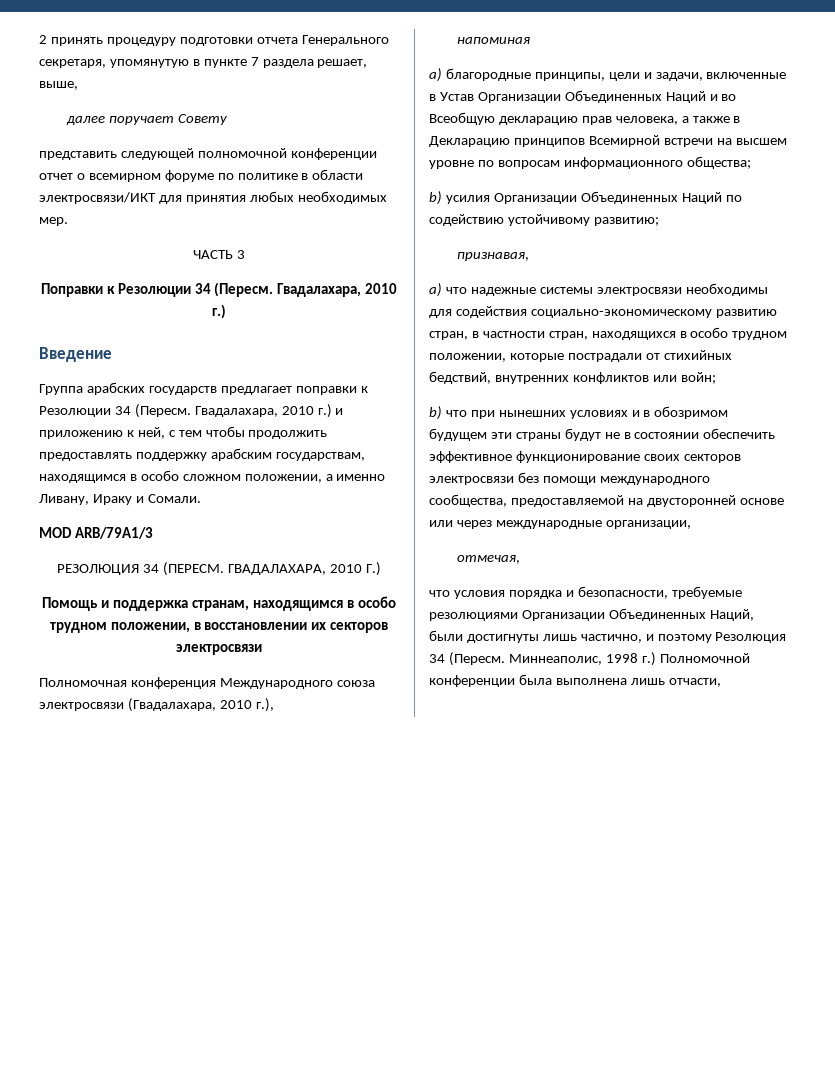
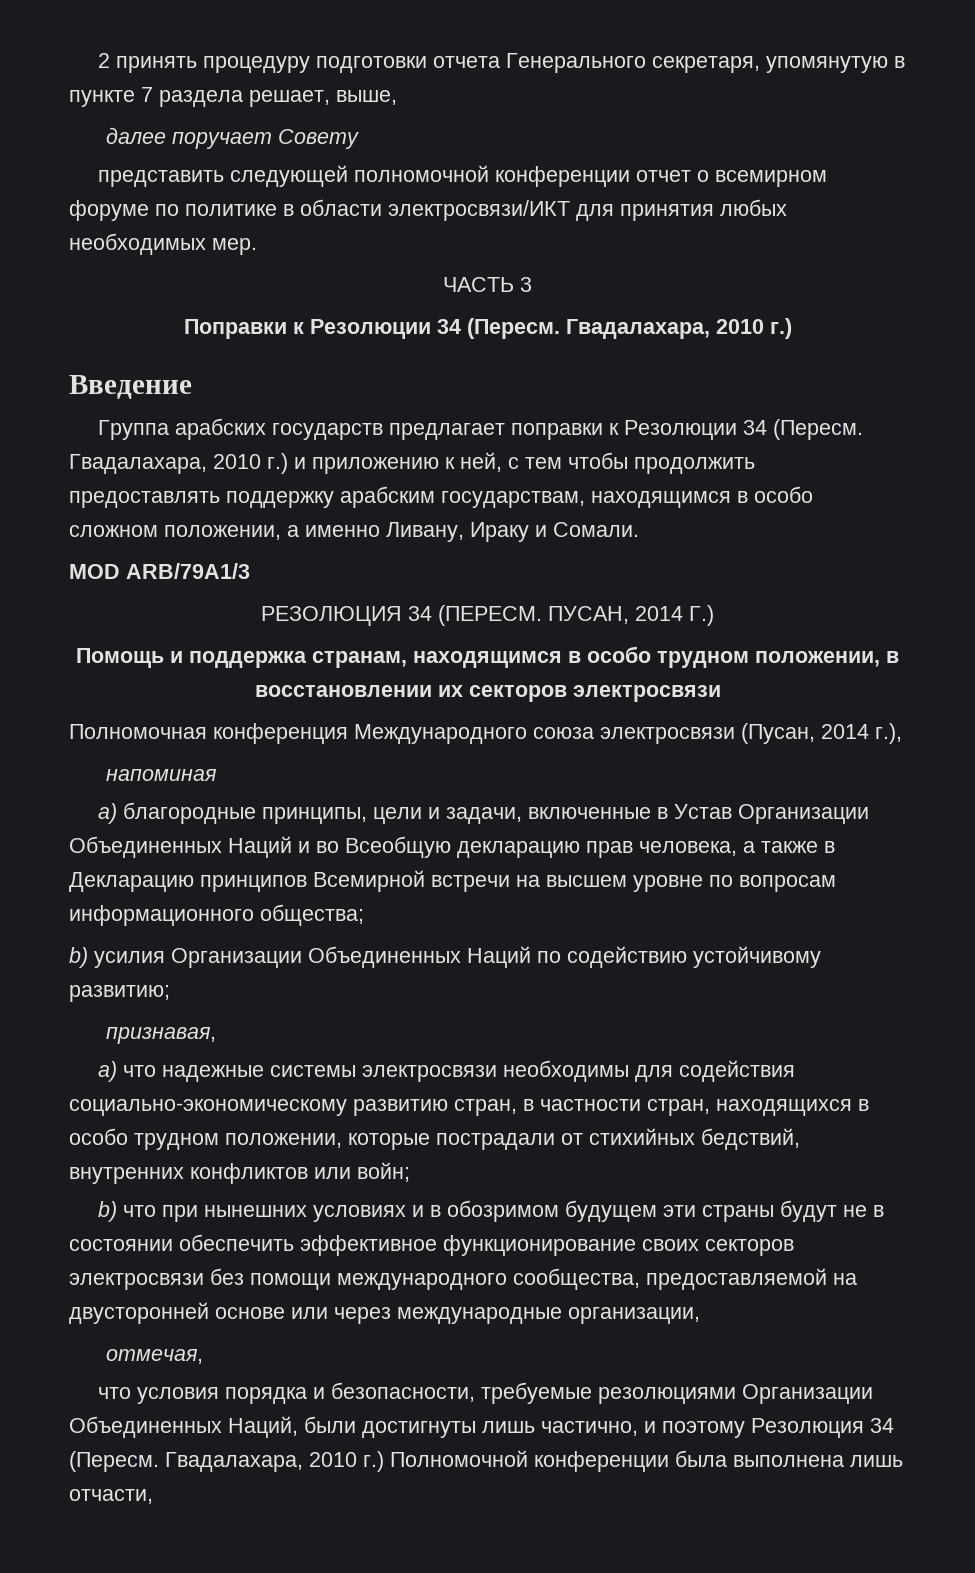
[227,564,362,575] ГВАДАЛАХАРА, 2010 -> [548,606,683,624] ПУСАН, 2014
[127,698,252,712] (Гвадалахара, 2010 -> [741,723,869,744] (Пусан, 2014
[508,653,638,665] Миннеаполис, 1998 -> [165,1452,357,1472] Гвадалахара, 2010

